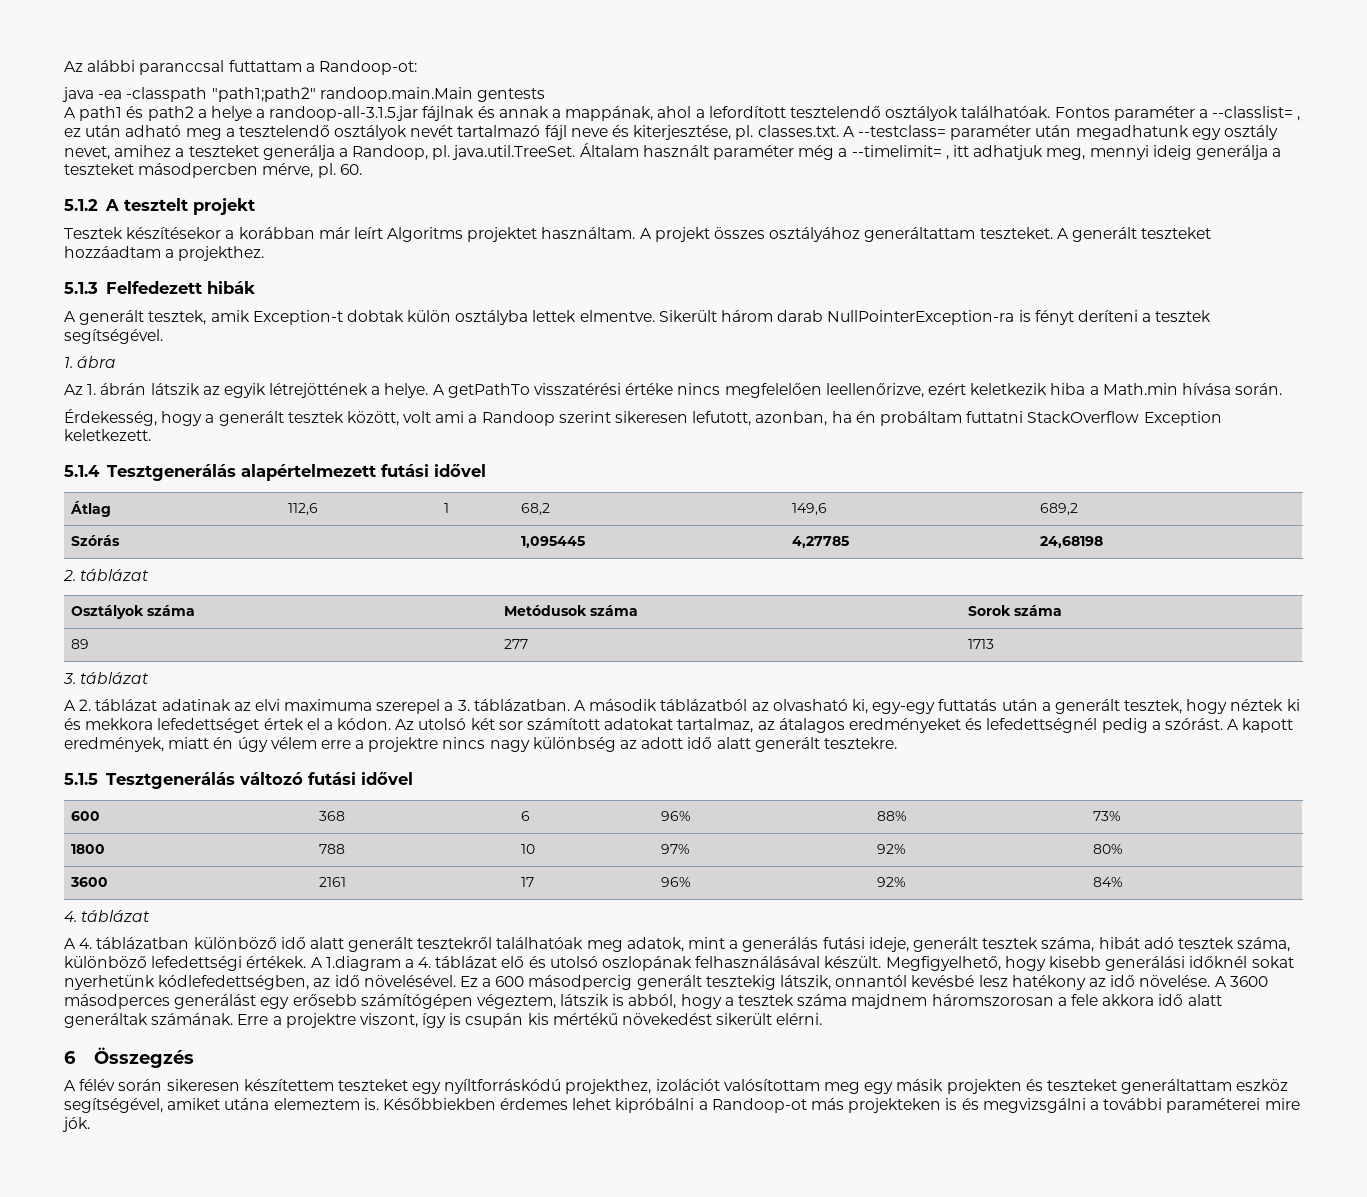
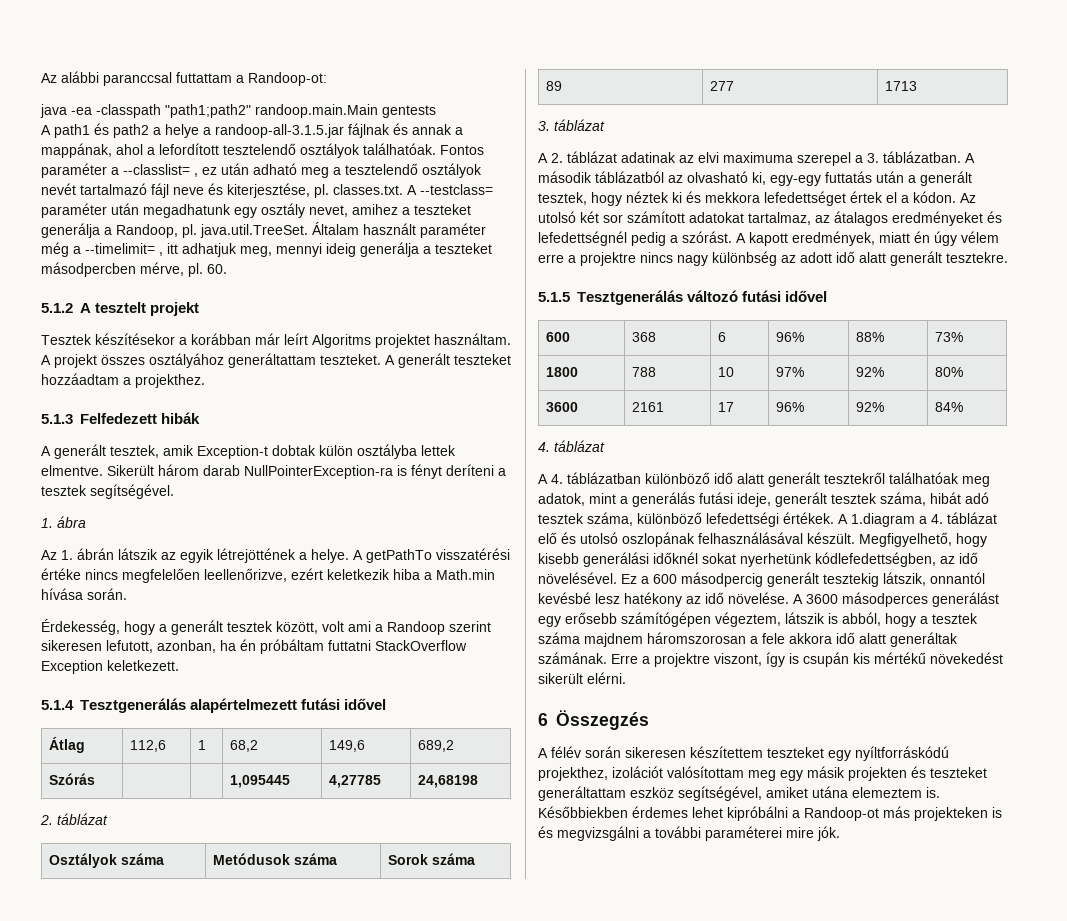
[879,411,962,426] probáltam -> [260,639,324,654] próbáltam

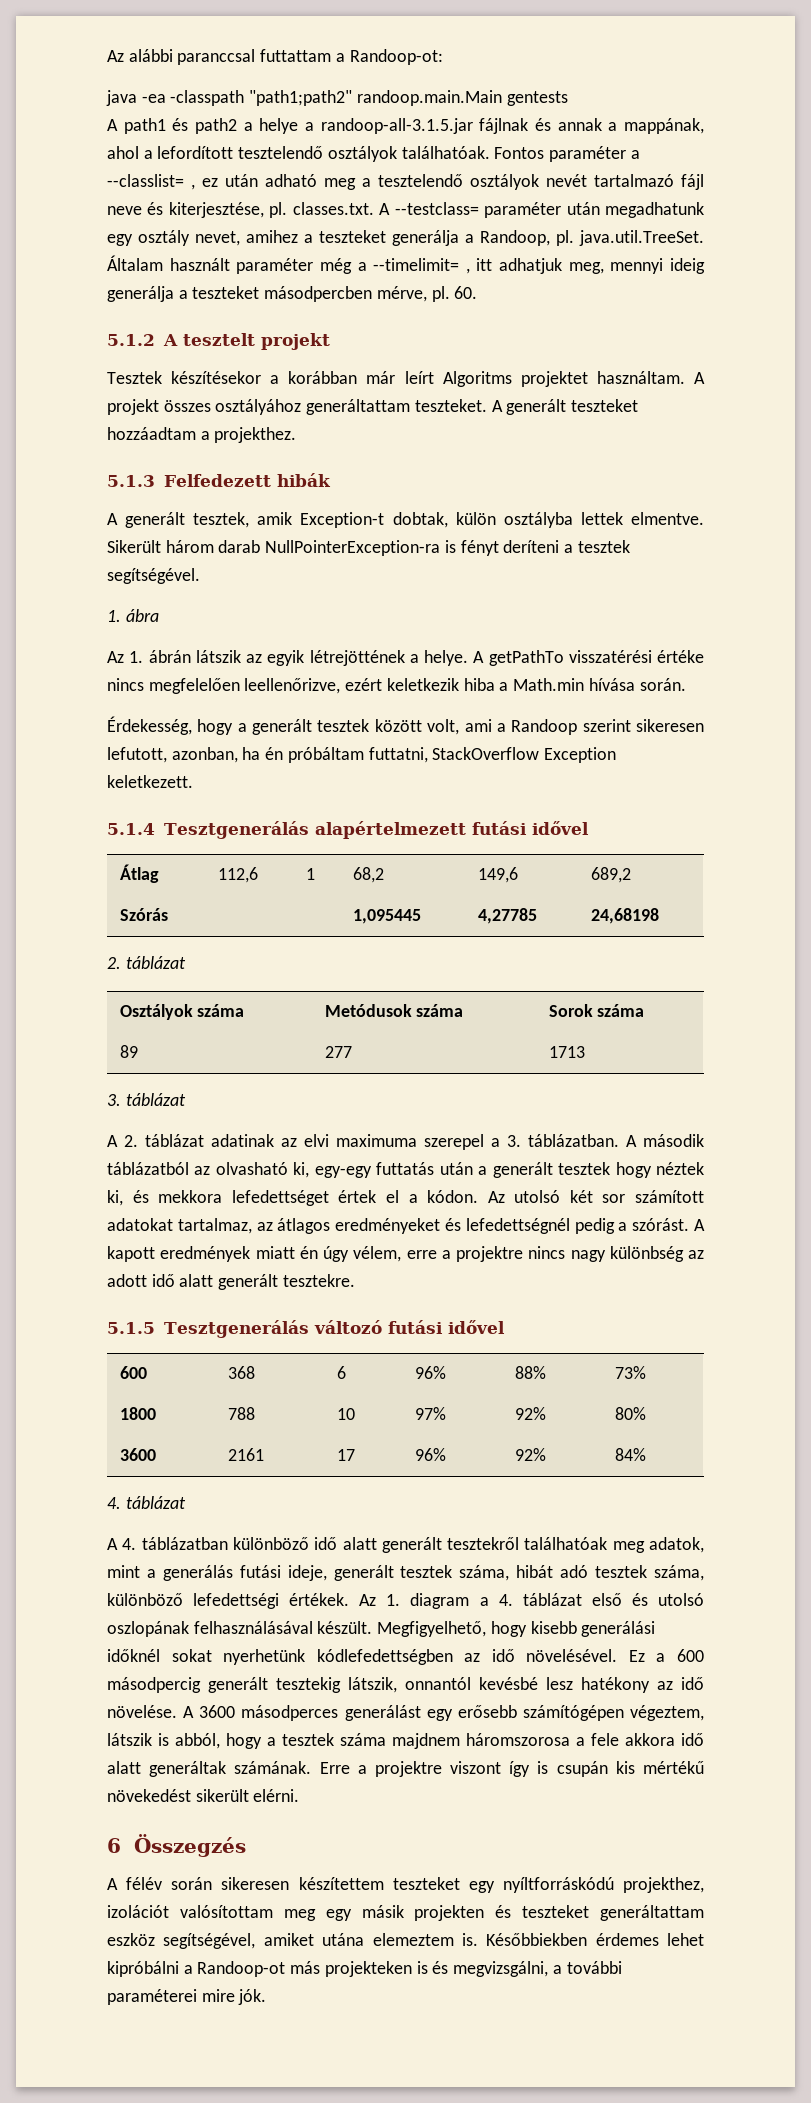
[272,445,316,456] dobtak -> [392,512,448,528] dobtak,
[276,621,344,634] között, volt -> [374,719,460,735] között volt,
[328,640,371,651] futtatni -> [368,747,428,763] futtatni,
[538,192,587,205] tesztek, -> [558,1162,611,1175] tesztek
[672,192,682,203] ki -> [107,1190,123,1206] ki,
[834,211,888,226] átalagos -> [277,1218,331,1234] átlagos
[792,231,875,246] eredmények, -> [160,1246,251,1262] eredmények
[961,231,999,243] vélem -> [353,1246,402,1262] vélem,
[838,513,915,527] A 1.diagram -> [359,1593,470,1609] Az 1. diagram
[538,532,557,544] elő -> [591,1593,622,1606] első
[815,552,936,567] kódlefedettségben, -> [316,1649,453,1665] kódlefedettségben
[647,632,746,644] háromszorosan -> [466,1733,570,1746] háromszorosa
[714,653,762,666] viszont, -> [450,1761,502,1774] viszont
[557,826,639,841] megvizsgálni -> [453,1961,549,1977] megvizsgálni,

